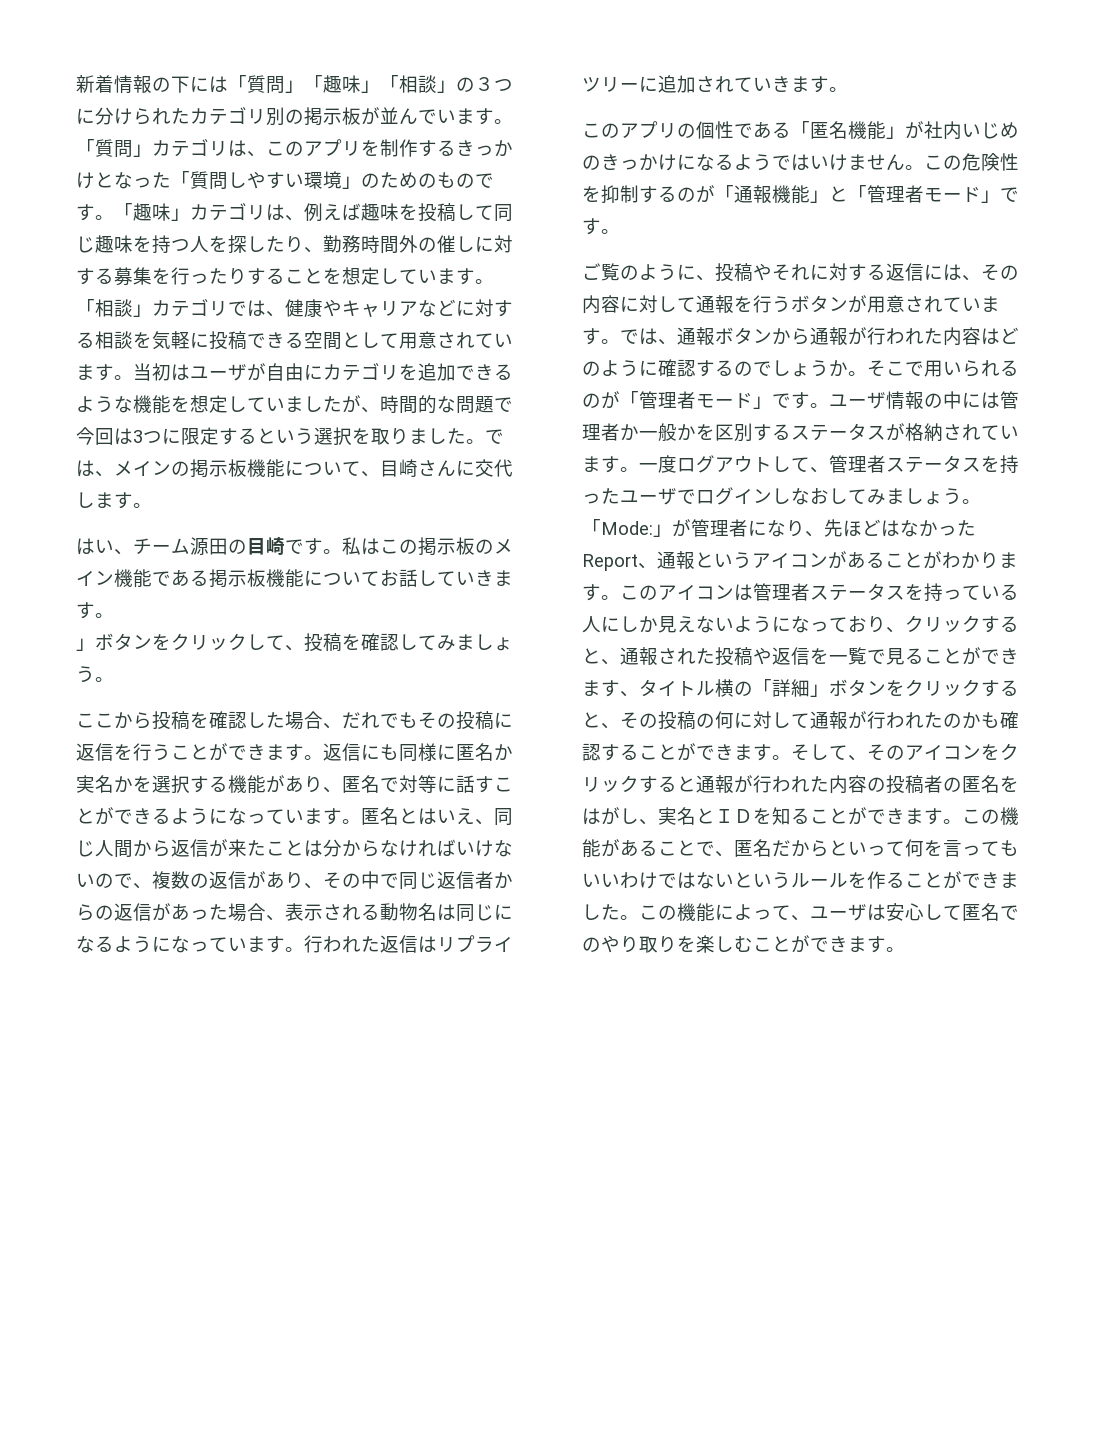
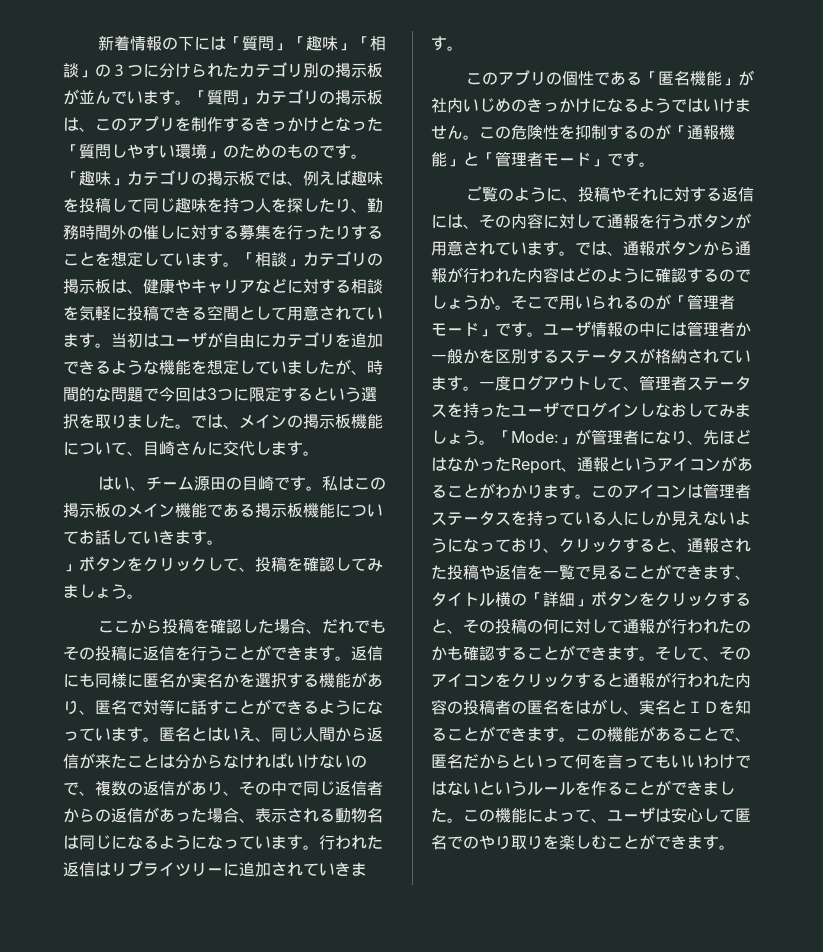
(228, 148) none -> [319,90,383,105] の掲示板
(266, 212) none -> [191,171,271,186] の掲示板で
[228,301,247,316] で -> [367,253,383,266] [63,279,111,294] の掲示板

